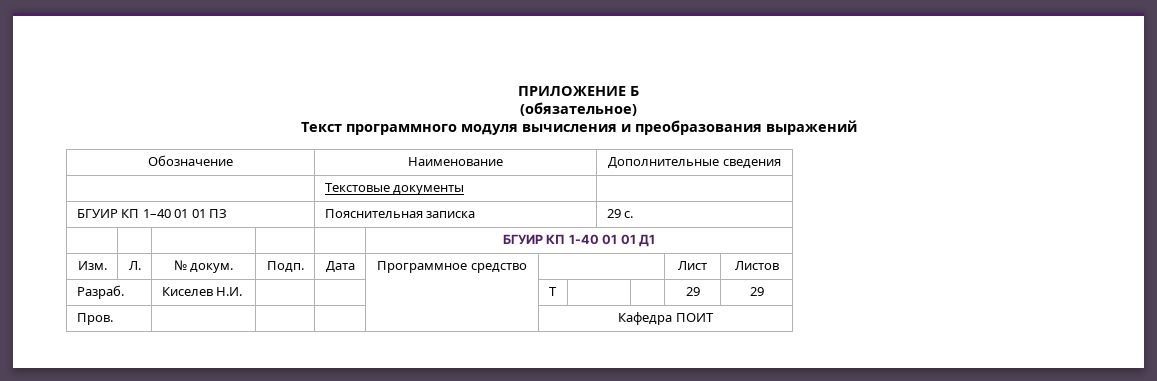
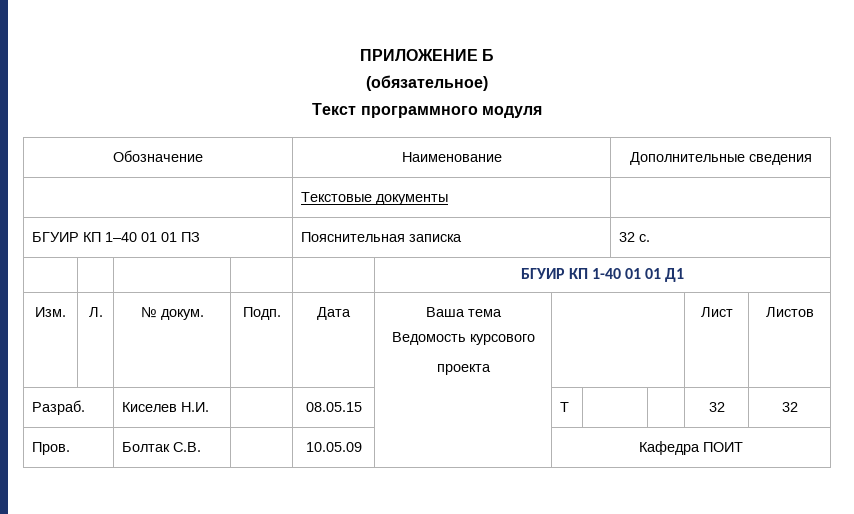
[521,120,857,135] вычисления и преобразования выражений -> (542, 112) none
[606,209,621,218] 29 -> [619,232,636,242] 32
[377,261,527,273] Программное средство -> [425,307,502,317] [391,332,535,345] [436,364,491,375] Ваша тема // Ведомость курсового // проекта
(243, 291) none -> [305,402,362,412] 08.05.15
[685,287,700,296] [749,287,764,296] 29 | 29 -> [708,402,725,412] [781,402,798,412] 32 | 32
(113, 319) | | -> [122,442,202,452] [305,442,362,452] Болтак С.В. | | 10.05.09

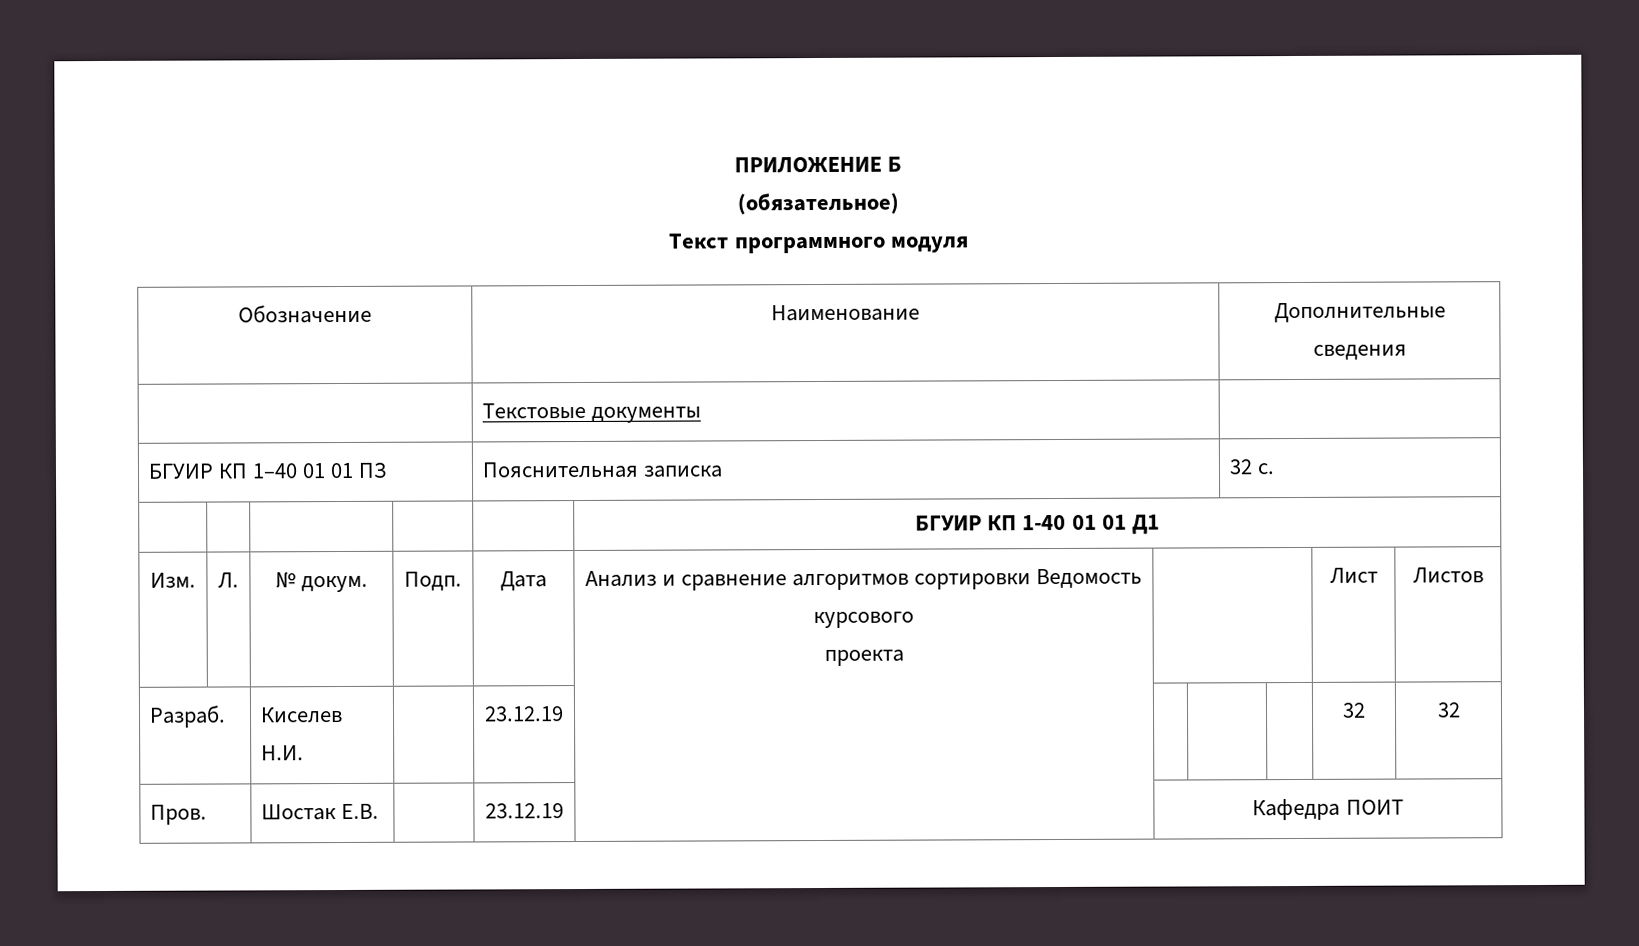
[425,307,502,317] Ваша тема // -> [584,570,1032,591] Анализ и сравнение алгоритмов сортировки
[305,402,362,412] [560,402,570,412] 08.05.15 | | Т -> [484,706,564,722] 23.12.19 | |
[122,442,202,452] [305,442,362,452] Болтак С.В. | | 10.05.09 -> [261,803,380,821] [485,803,564,819] Шостак Е.В. | | 23.12.19

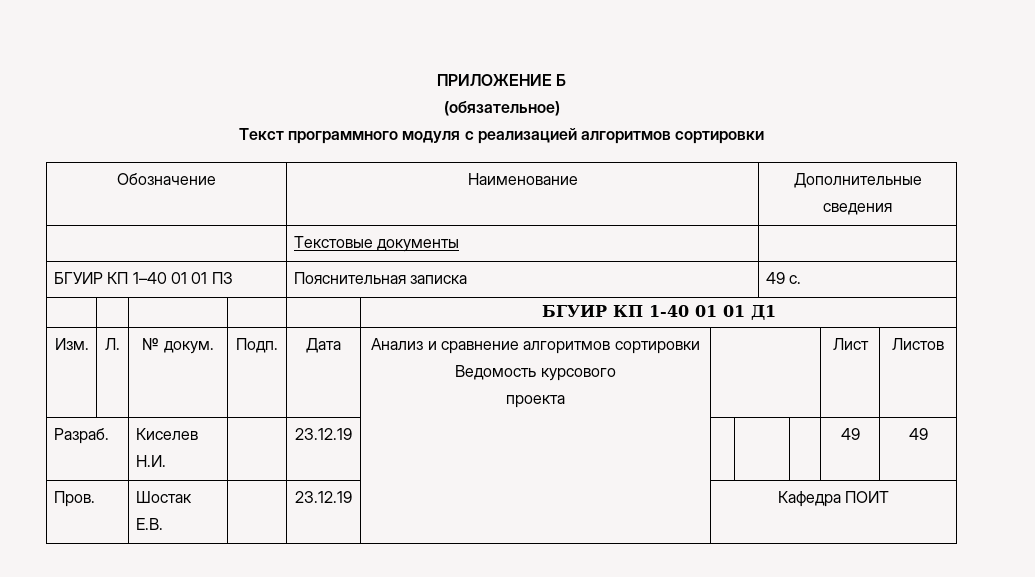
(969, 244) none -> [464,128,765,144] с реализацией алгоритмов сортировки
[1229,459,1254,475] 32 -> [765,272,785,284] 49
[1342,702,1366,718] [1436,702,1461,718] 32 | 32 -> [840,428,860,440] [908,428,928,440] 49 | 49

